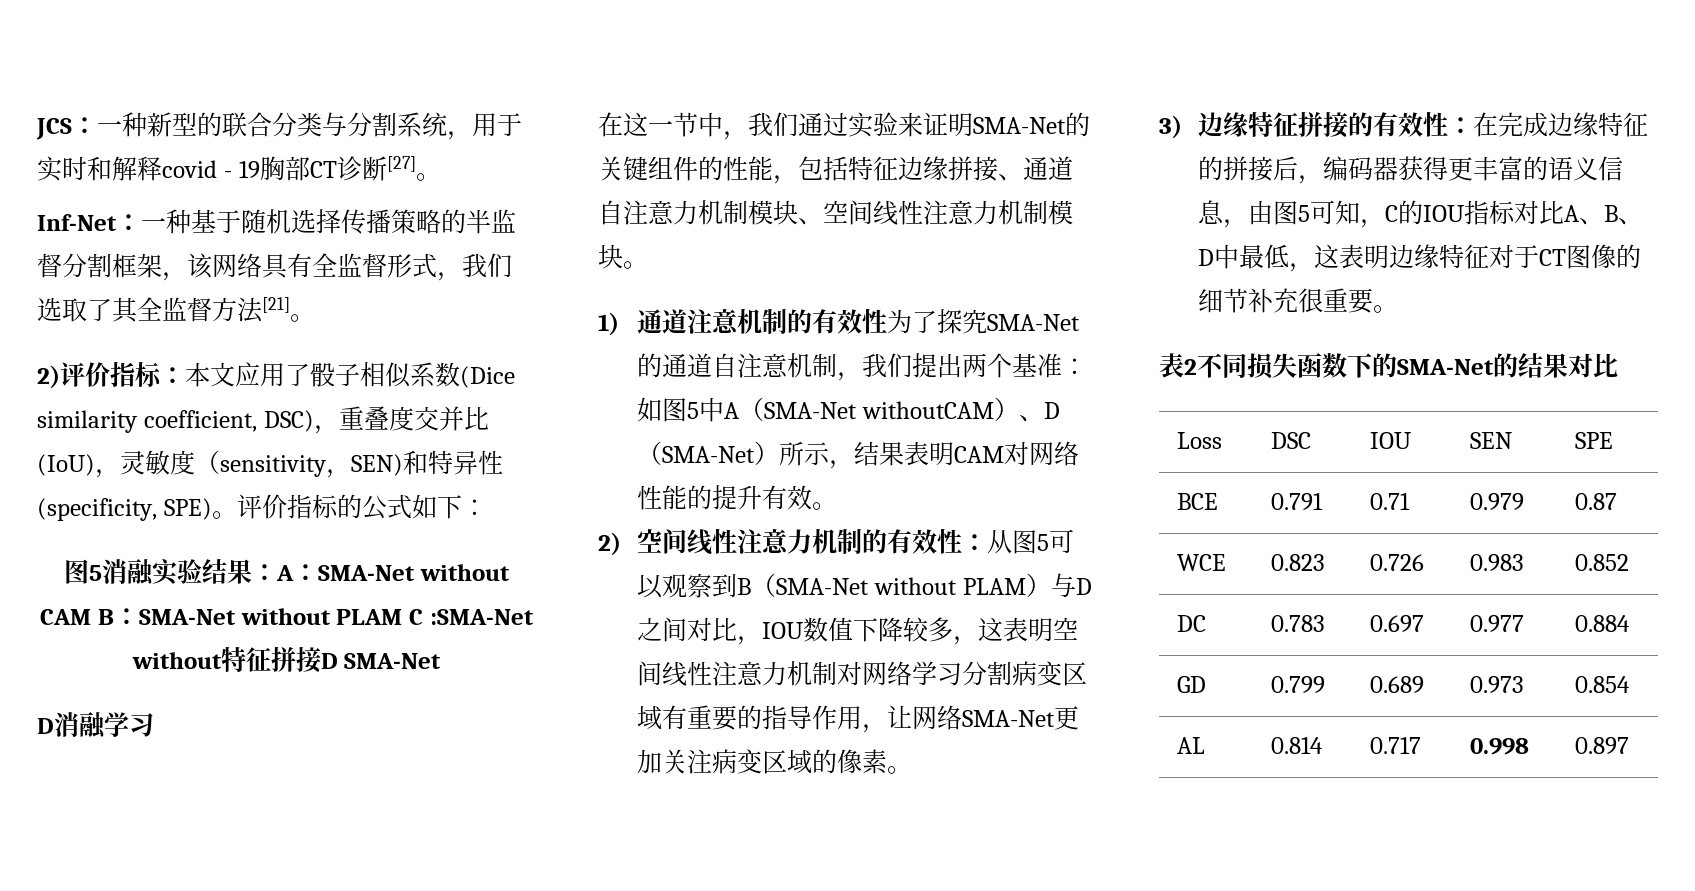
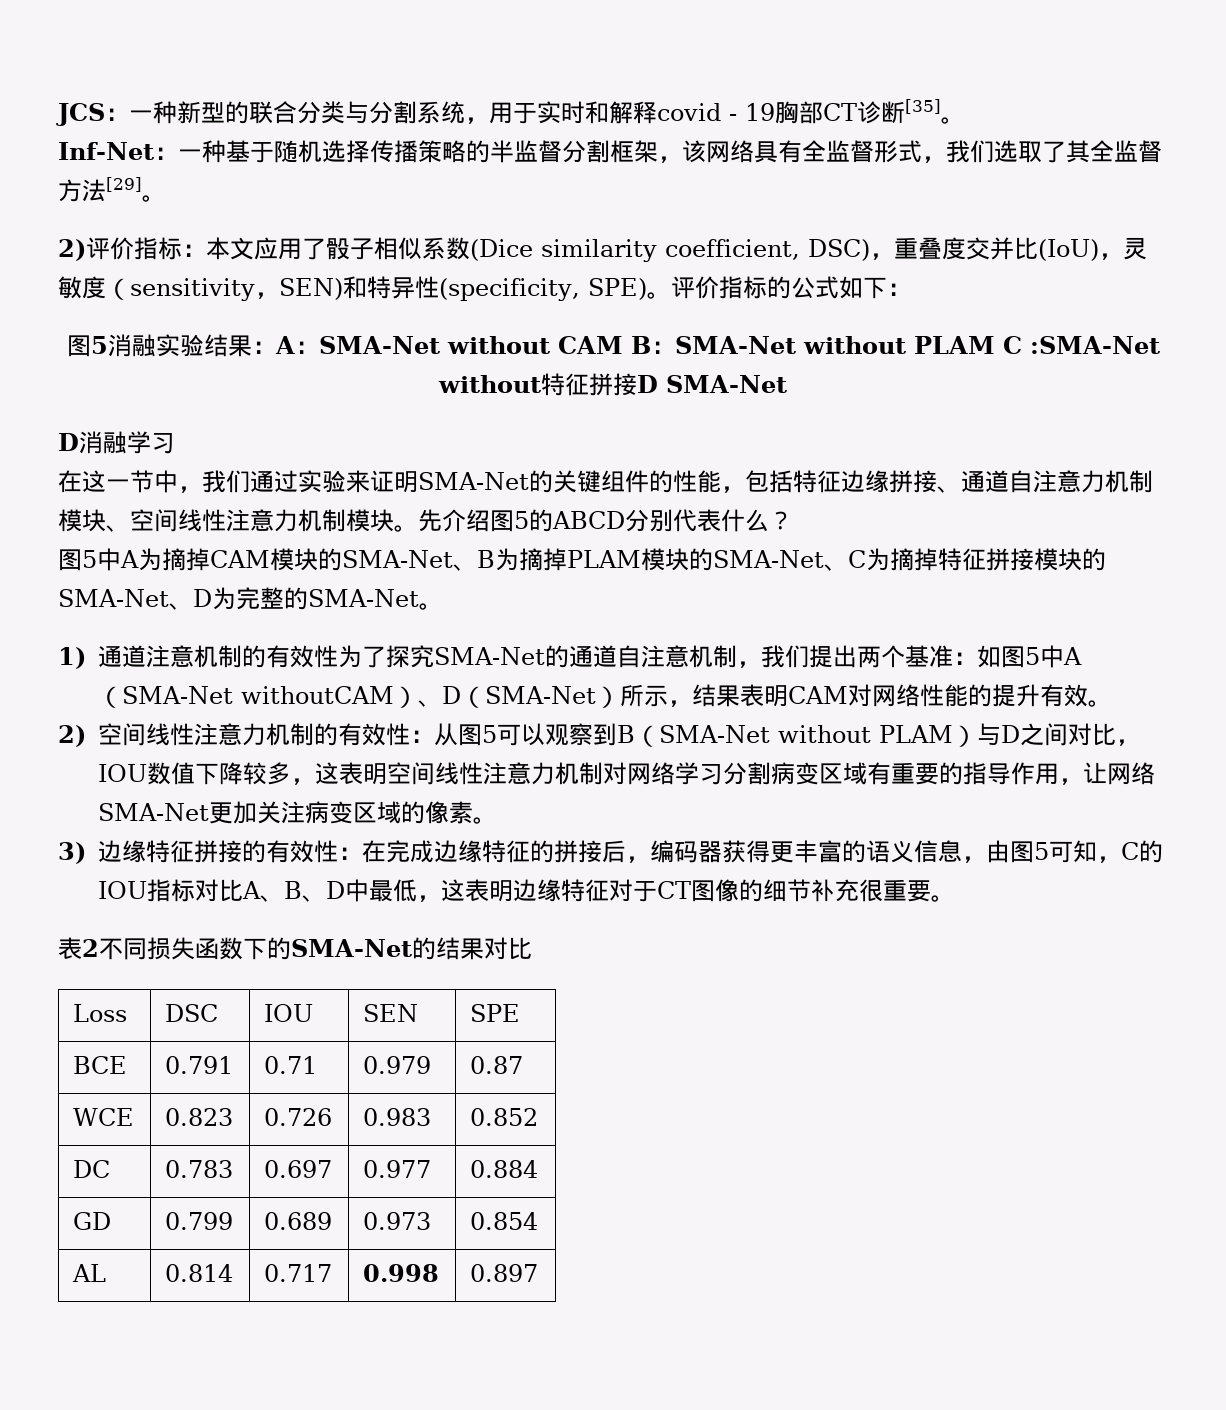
[386,156,416,172] [27] -> [905,99,941,114] [35]
[262,297,290,313] [21] -> [106,177,142,192] [29]
(648, 265) none -> [418,509,793,532] [58,548,1106,571] [58,587,443,610] 先介绍图5的ABCD分别代表什么？ // 图5中A为摘掉CAM模块的SMA-Net、B为摘掉PLAM模块的SMA-Net、C为摘掉特征拼接模块的SMA-Net、D为完整的SMA-Net。

